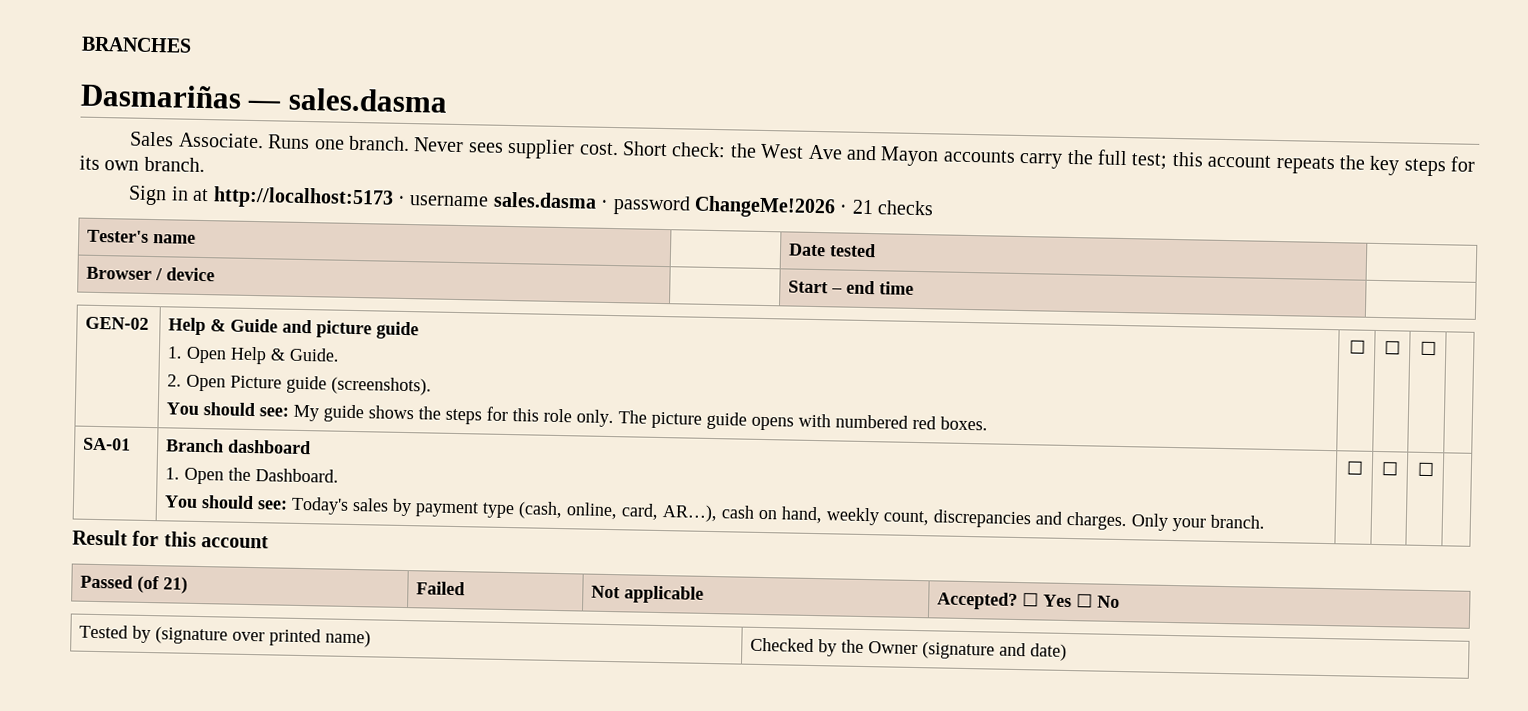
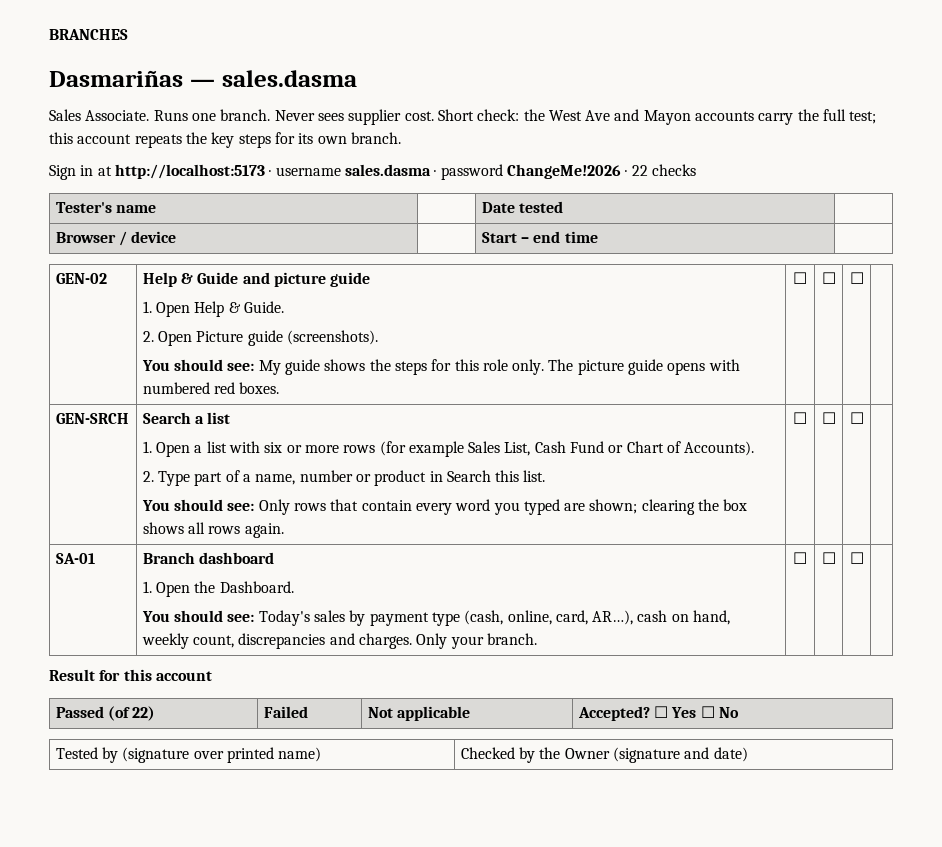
[851,199,874,215] 21 -> [631,165,648,176] 22
(1437, 348) none -> [55,413,129,424] [142,412,231,424] [142,441,755,457] [142,470,546,486] [141,499,748,515] [142,522,284,538] [793,412,807,424] [821,412,836,424] [849,412,864,424] // GEN-SRCH | Search a list // 1. Open a list with six or more rows (for example Sales List, Cash Fund or Chart of Accounts). // 2. Type part of a name, number or product in Search this list. // You should see: Only rows that contain every word you typed are shown; clearing the box shows all rows again. | ☐ | ☐ | ☐ |
[162,576,188,594] 21) -> [132,706,156,721] 22)

